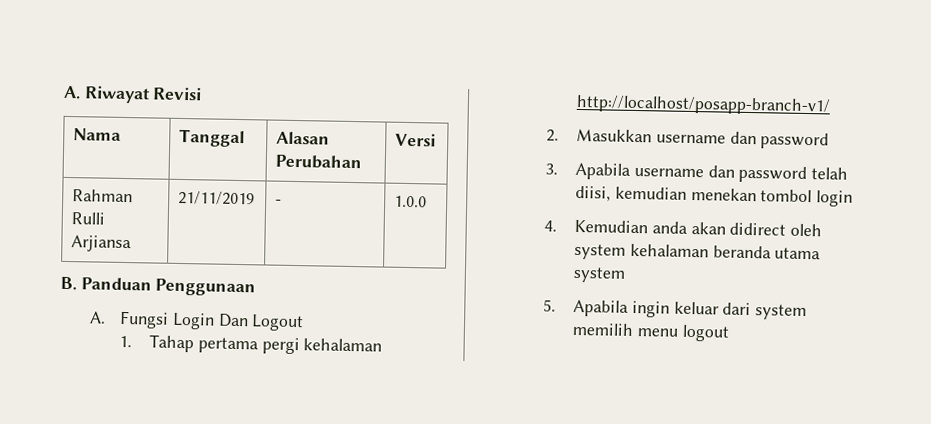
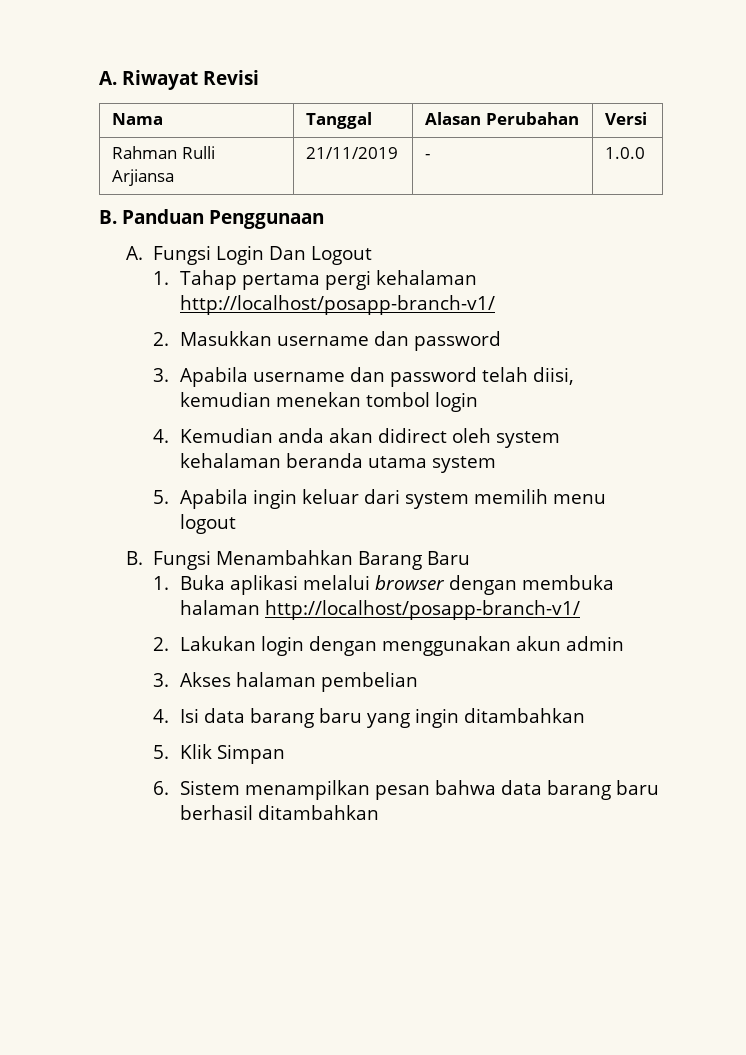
(730, 333) none -> [125,550,470,570] [152,575,614,595] [179,600,580,620] [152,636,624,656] [152,672,418,692] [152,708,585,728] [152,744,285,764] [152,780,659,800] [179,805,379,820] // B. Fungsi Menambahkan Barang Baru // 1. Buka aplikasi melalui browser dengan membuka halaman http://localhost/posapp-branch-v1/ // 2. Lakukan login dengan menggunakan akun admin // 3. Akses halaman pembelian // 4. Isi data barang baru yang ingin ditambahkan // 5. Klik Simpan // 6. Sistem menampilkan pesan bahwa data barang baru berhasil ditambahkan

